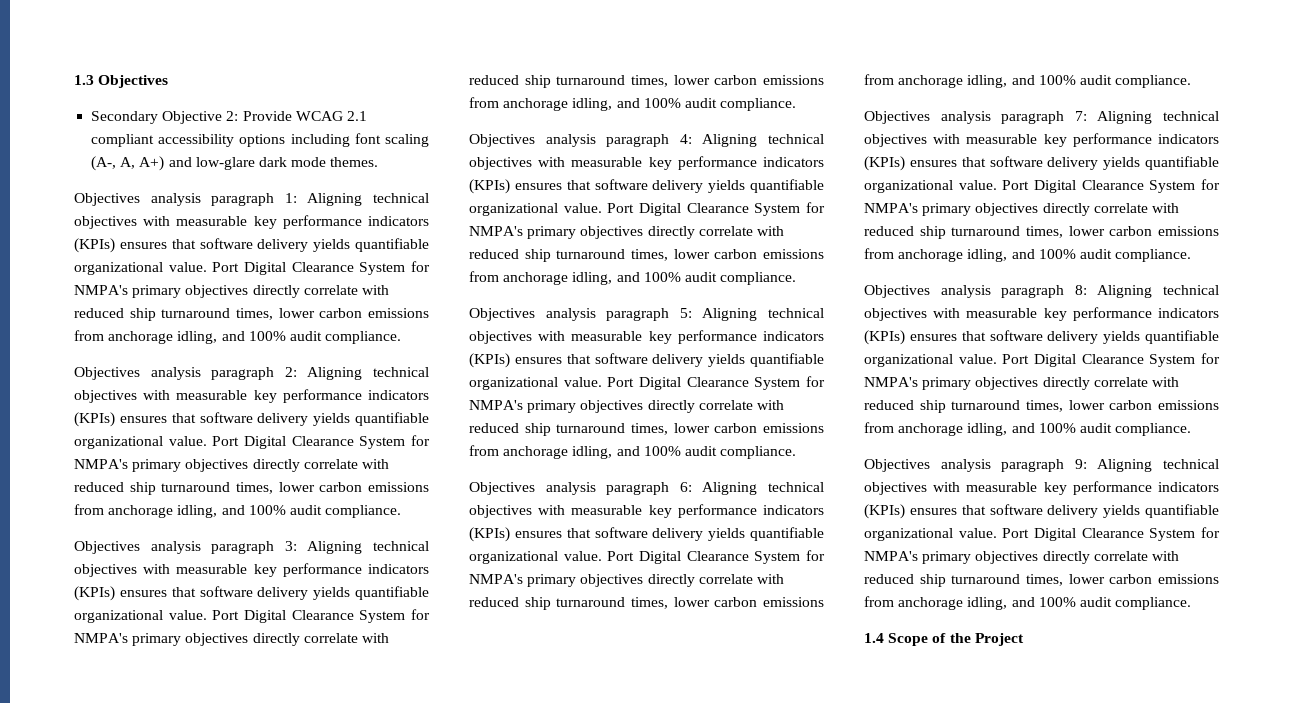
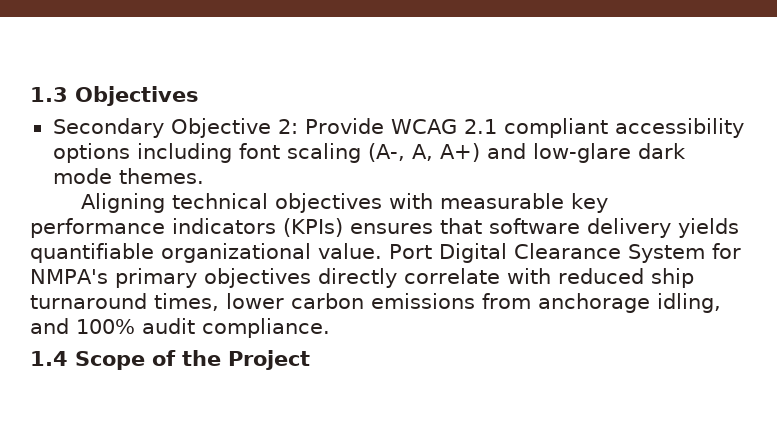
[74,193,429,206] [74,215,429,229] [74,238,429,253] [74,261,430,275] [74,285,389,298] [74,308,429,321] [74,330,402,344] [74,367,429,380] [74,389,429,403] [74,412,429,427] [74,435,430,449] [74,459,389,472] [74,482,429,495] [74,504,402,518] [74,541,429,554] [74,563,429,577] [74,586,429,601] [74,609,430,623] [74,633,389,646] [469,75,824,88] [469,97,797,111] [469,134,824,147] [469,156,824,170] [469,179,824,194] [469,202,825,216] [469,226,784,239] [469,249,824,262] [469,271,797,285] [469,308,824,321] [469,330,824,344] [469,353,824,368] [469,376,825,390] [469,400,784,413] [469,423,824,436] [469,445,797,459] [469,482,824,495] [469,504,824,518] [469,527,824,542] [469,550,825,564] [469,574,784,587] [469,597,824,610] [864,74,1192,88] [864,111,1219,124] [864,133,1219,147] [864,156,1219,171] [864,179,1220,193] [864,203,1179,216] [864,226,1219,239] [864,248,1192,262] [864,285,1219,298] [864,307,1219,321] [864,330,1219,345] [864,353,1220,367] [864,377,1179,390] [864,400,1219,413] [864,422,1192,436] [864,459,1087,472] Objectives analysis paragraph 1: Aligning technical objectives with measurable key performance indicators (KPIs) ensures that software delivery yields quantifiable organizational value. Port Digital Clearance System for NMPA's primary objectives directly correlate with reduced ship turnaround times, lower carbon emissions from anchorage idling, and 100% audit compliance. // Objectives analysis paragraph 2: Aligning technical objectives with measurable key performance indicators (KPIs) ensures that software delivery yields quantifiable organizational value. Port Digital Clearance System for NMPA's primary objectives directly correlate with reduced ship turnaround times, lower carbon emissions from anchorage idling, and 100% audit compliance. // Objectives analysis paragraph 3: Aligning technical objectives with measurable key performance indicators (KPIs) ensures that software delivery yields quantifiable organizational value. Port Digital Clearance System for NMPA's primary objectives directly correlate with reduced ship turnaround times, lower carbon emissions from anchorage idling, and 100% audit compliance. // Objectives analysis paragraph 4: Aligning technical objectives with measurable key performance indicators (KPIs) ensures that software delivery yields quantifiable organizational value. Port Digital Clearance System for NMPA's primary objectives directly correlate with reduced ship turnaround times, lower carbon emissions from anchorage idling, and 100% audit compliance. // Objectives analysis paragraph 5: Aligning technical objectives with measurable key performance indicators (KPIs) ensures that software delivery yields quantifiable organizational value. Port Digital Clearance System for NMPA's primary objectives directly correlate with reduced ship turnaround times, lower carbon emissions from anchorage idling, and 100% audit compliance. // Objectives analysis paragraph 6: Aligning technical objectives with measurable key performance indicators (KPIs) ensures that software delivery yields quantifiable organizational value. Port Digital Clearance System for NMPA's primary objectives directly correlate with reduced ship turnaround times, lower carbon emissions from anchorage idling, and 100% audit compliance. // Objectives analysis paragraph 7: Aligning technical objectives with measurable key performance indicators (KPIs) ensures that software delivery yields quantifiable organizational value. Port Digital Clearance System for NMPA's primary objectives directly correlate with reduced ship turnaround times, lower carbon emissions from anchorage idling, and 100% audit compliance. // Objectives analysis paragraph 8: Aligning technical objectives with measurable key performance indicators (KPIs) ensures that software delivery yields quantifiable organizational value. Port Digital Clearance System for NMPA's primary objectives directly correlate with reduced ship turnaround times, lower carbon emissions from anchorage idling, and 100% audit compliance. // Objectives analysis paragraph 9: -> (204, 176) none

